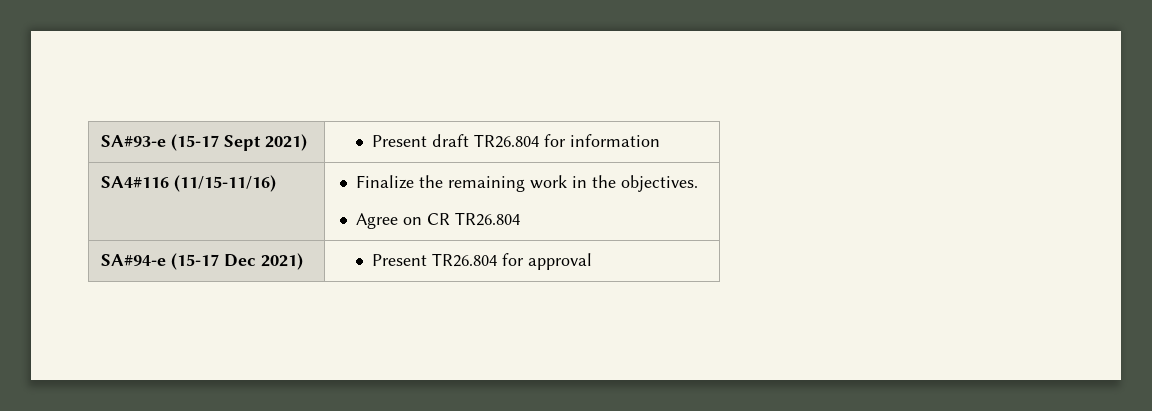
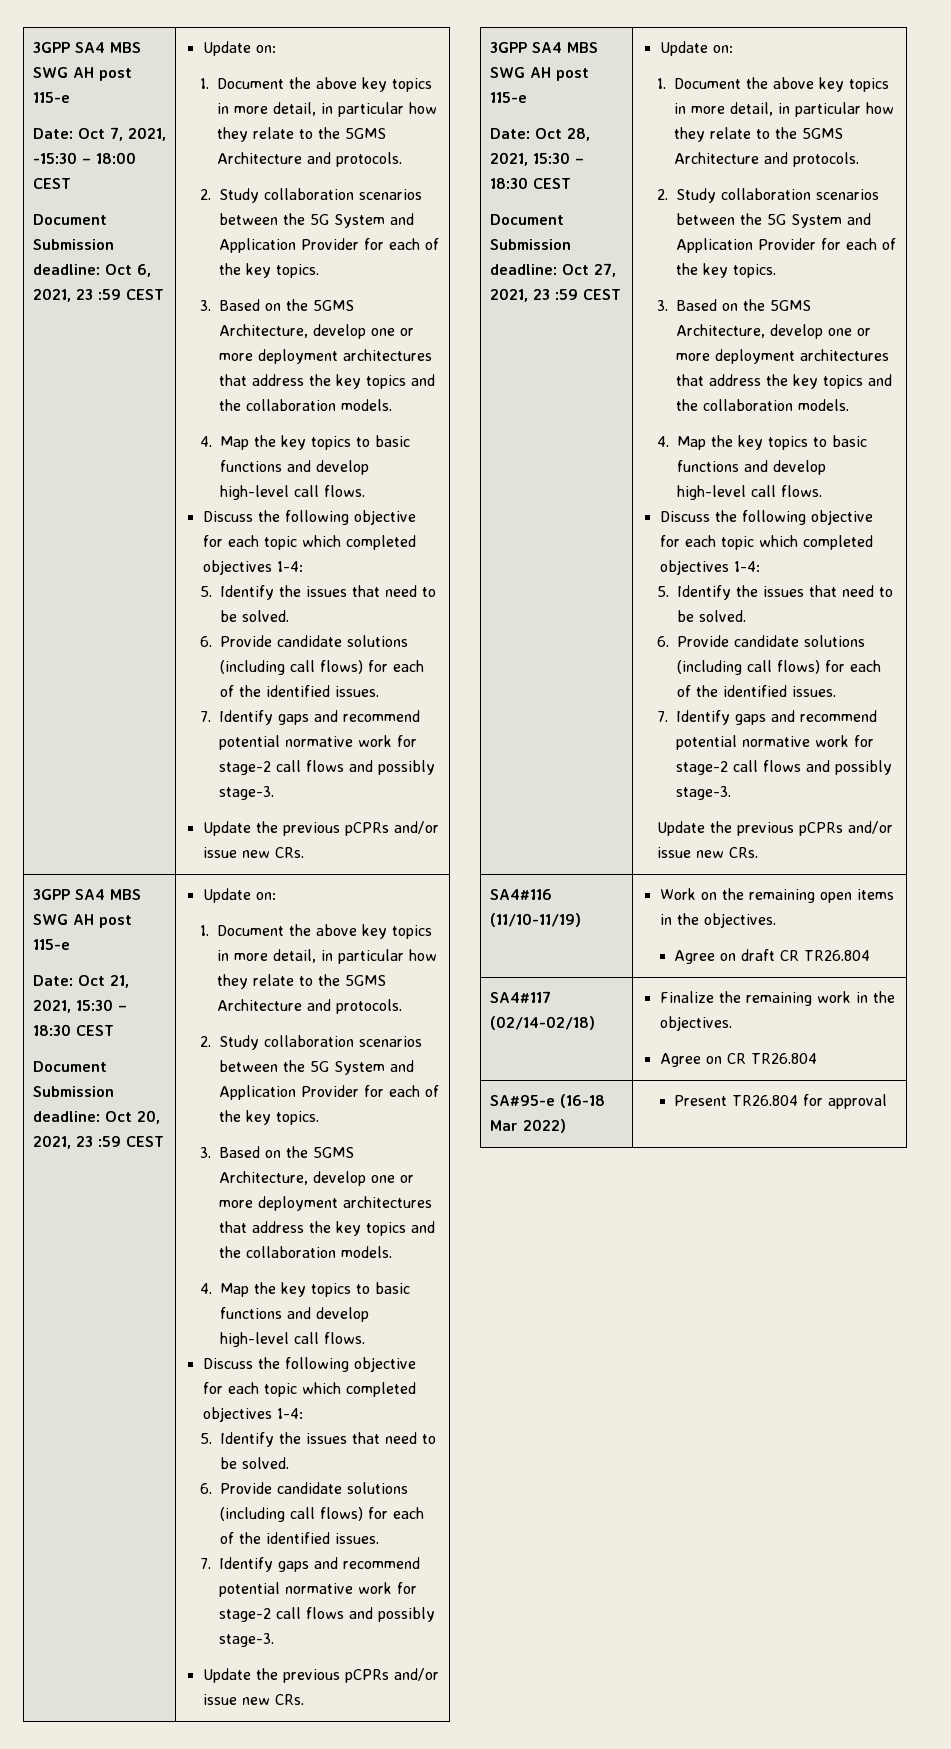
[100,134,307,151] [372,134,661,148] [100,175,276,192] SA#93-e (15-17 Sept 2021) | Present draft TR26.804 for information // SA4#116 (11/15-11/16) -> [32,42,141,53] [32,67,132,81] [32,92,70,103] [32,127,166,141] [32,152,136,164] [32,178,71,189] [32,214,107,225] [32,239,114,250] [32,264,151,277] [32,288,164,302] [202,41,276,56] [199,77,432,92] [216,102,437,117] [216,127,386,142] [216,152,402,167] [199,188,422,203] [218,213,414,228] [218,238,439,253] [218,263,319,278] [199,299,354,311] [218,324,414,339] [218,349,432,364] [218,374,435,389] [218,399,392,411] [199,435,410,450] [219,460,369,475] [219,485,365,500] [202,510,416,525] [202,535,416,550] [202,560,303,575] [199,585,436,600] [219,610,289,622] [199,635,408,647] [219,660,424,675] [219,685,379,697] [199,710,420,725] [218,735,417,750] [218,760,435,775] [218,786,274,800] [202,821,439,836] [202,847,304,858] [32,889,141,900] [32,914,132,928] [32,939,70,950] [32,975,129,988] [32,999,127,1013] [32,1024,114,1036] [32,1061,107,1072] [32,1086,114,1097] [32,1110,160,1124] [32,1135,164,1149] [202,888,276,903] [199,924,432,939] [216,949,437,964] [216,974,386,989] [216,999,402,1014] [199,1035,422,1050] [218,1060,414,1075] [218,1085,439,1100] [218,1110,319,1125] [199,1146,354,1158] [218,1171,414,1186] [218,1196,432,1211] [218,1221,435,1236] [218,1246,392,1258] [199,1282,410,1297] [219,1307,369,1322] [219,1332,365,1347] [202,1357,416,1372] [202,1382,416,1397] [202,1407,303,1422] [199,1432,436,1447] [219,1457,289,1469] [199,1482,408,1494] [219,1507,424,1522] [219,1532,379,1544] [199,1557,420,1572] [218,1582,417,1597] [218,1607,435,1622] [218,1633,274,1647] [202,1668,439,1683] [202,1694,304,1705] [489,42,598,53] [489,67,589,81] [489,92,527,103] [489,128,590,141] [489,152,584,166] [489,177,571,189] [489,214,564,225] [489,239,571,250] [489,263,616,277] [489,288,621,302] [659,41,733,56] [656,77,889,92] [673,102,894,117] [673,127,843,142] [673,152,859,167] [656,188,879,203] [675,213,871,228] [675,238,896,253] [675,263,776,278] [656,299,811,311] [675,324,871,339] [675,349,889,364] [675,374,892,389] [675,399,849,411] [656,435,867,450] [676,460,826,475] [676,485,822,500] [659,510,873,525] [659,535,873,550] [659,560,760,575] [656,585,893,600] [676,610,746,622] [656,635,865,647] [676,660,881,675] [676,685,836,697] [656,710,877,725] [675,735,874,750] [675,760,892,775] [675,786,731,800] [656,821,893,836] [656,847,758,858] [489,889,552,900] [489,913,581,927] [659,888,894,903] [659,913,776,928] [674,949,871,964] [489,991,551,1003] [489,1016,595,1030] 3GPP SA4 MBS SWG AH post 115-e // Date: Oct 7, 2021, -15:30 – 18:00 CEST // Document Submission deadline: Oct 6, 2021, 23 :59 CEST | Update on: // 1. Document the above key topics in more detail, in particular how they relate to the 5GMS Architecture and protocols. // 2. Study collaboration scenarios between the 5G System and Application Provider for each of the key topics. // 3. Based on the 5GMS Architecture, develop one or more deployment architectures that address the key topics and the collaboration models. // 4. Map the key topics to basic functions and develop high-level call flows. // Discuss the following objective for each topic which completed objectives 1-4: // 5. Identify the issues that need to be solved. // 6. Provide candidate solutions (including call flows) for each of the identified issues. // 7. Identify gaps and recommend potential normative work for stage-2 call flows and possibly stage-3. // Update the previous pCPRs and/or issue new CRs. // 3GPP SA4 MBS SWG AH post 115-e // Date: Oct 21, 2021, 15:30 – 18:30 CEST // Document Submission deadline: Oct 20, 2021, 23 :59 CEST | Update on: // 1. Document the above key topics in more detail, in particular how they relate to the 5GMS Architecture and protocols. // 2. Study collaboration scenarios between the 5G System and Application Provider for each of the key topics. // 3. Based on the 5GMS Architecture, develop one or more deployment architectures that address the key topics and the collaboration models. // 4. Map the key topics to basic functions and develop high-level call flows. // Discuss the following objective for each topic which completed objectives 1-4: // 5. Identify the issues that need to be solved. // 6. Provide candidate solutions (including call flows) for each of the identified issues. // 7. Identify gaps and recommend potential normative work for stage-2 call flows and possibly stage-3. // Update the previous pCPRs and/or issue new CRs. // 3GPP SA4 MBS SWG AH post 115-e // Date: Oct 28, 2021, 15:30 – 18:30 CEST // Document Submission deadline: Oct 27, 2021, 23 :59 CEST | Update on: // 1. Document the above key topics in more detail, in particular how they relate to the 5GMS Architecture and protocols. // 2. Study collaboration scenarios between the 5G System and Application Provider for each of the key topics. // 3. Based on the 5GMS Architecture, develop one or more deployment architectures that address the key topics and the collaboration models. // 4. Map the key topics to basic functions and develop high-level call flows. // Discuss the following objective for each topic which completed objectives 1-4: // 5. Identify the issues that need to be solved. // 6. Provide candidate solutions (including call flows) for each of the identified issues. // 7. Identify gaps and recommend potential normative work for stage-2 call flows and possibly stage-3. // Update the previous pCPRs and/or issue new CRs. // SA4#116 (11/10-11/19) | Work on the remaining open items in the objectives. // Agree on draft CR TR26.804 // SA4#117 (02/14-02/18)
[100,253,303,270] SA#94-e (15-17 Dec 2021) -> [489,1094,605,1108] [489,1119,566,1133] SA#95-e (16-18 Mar 2022)

